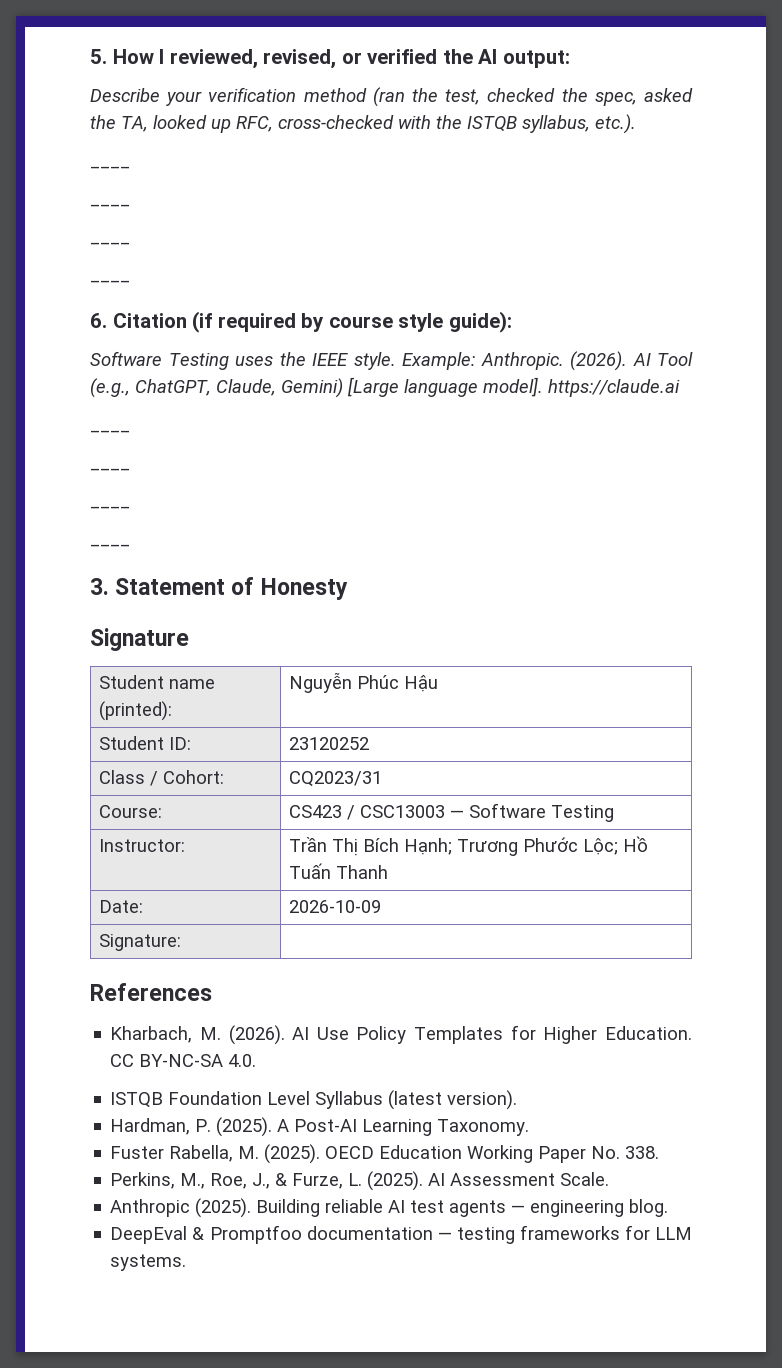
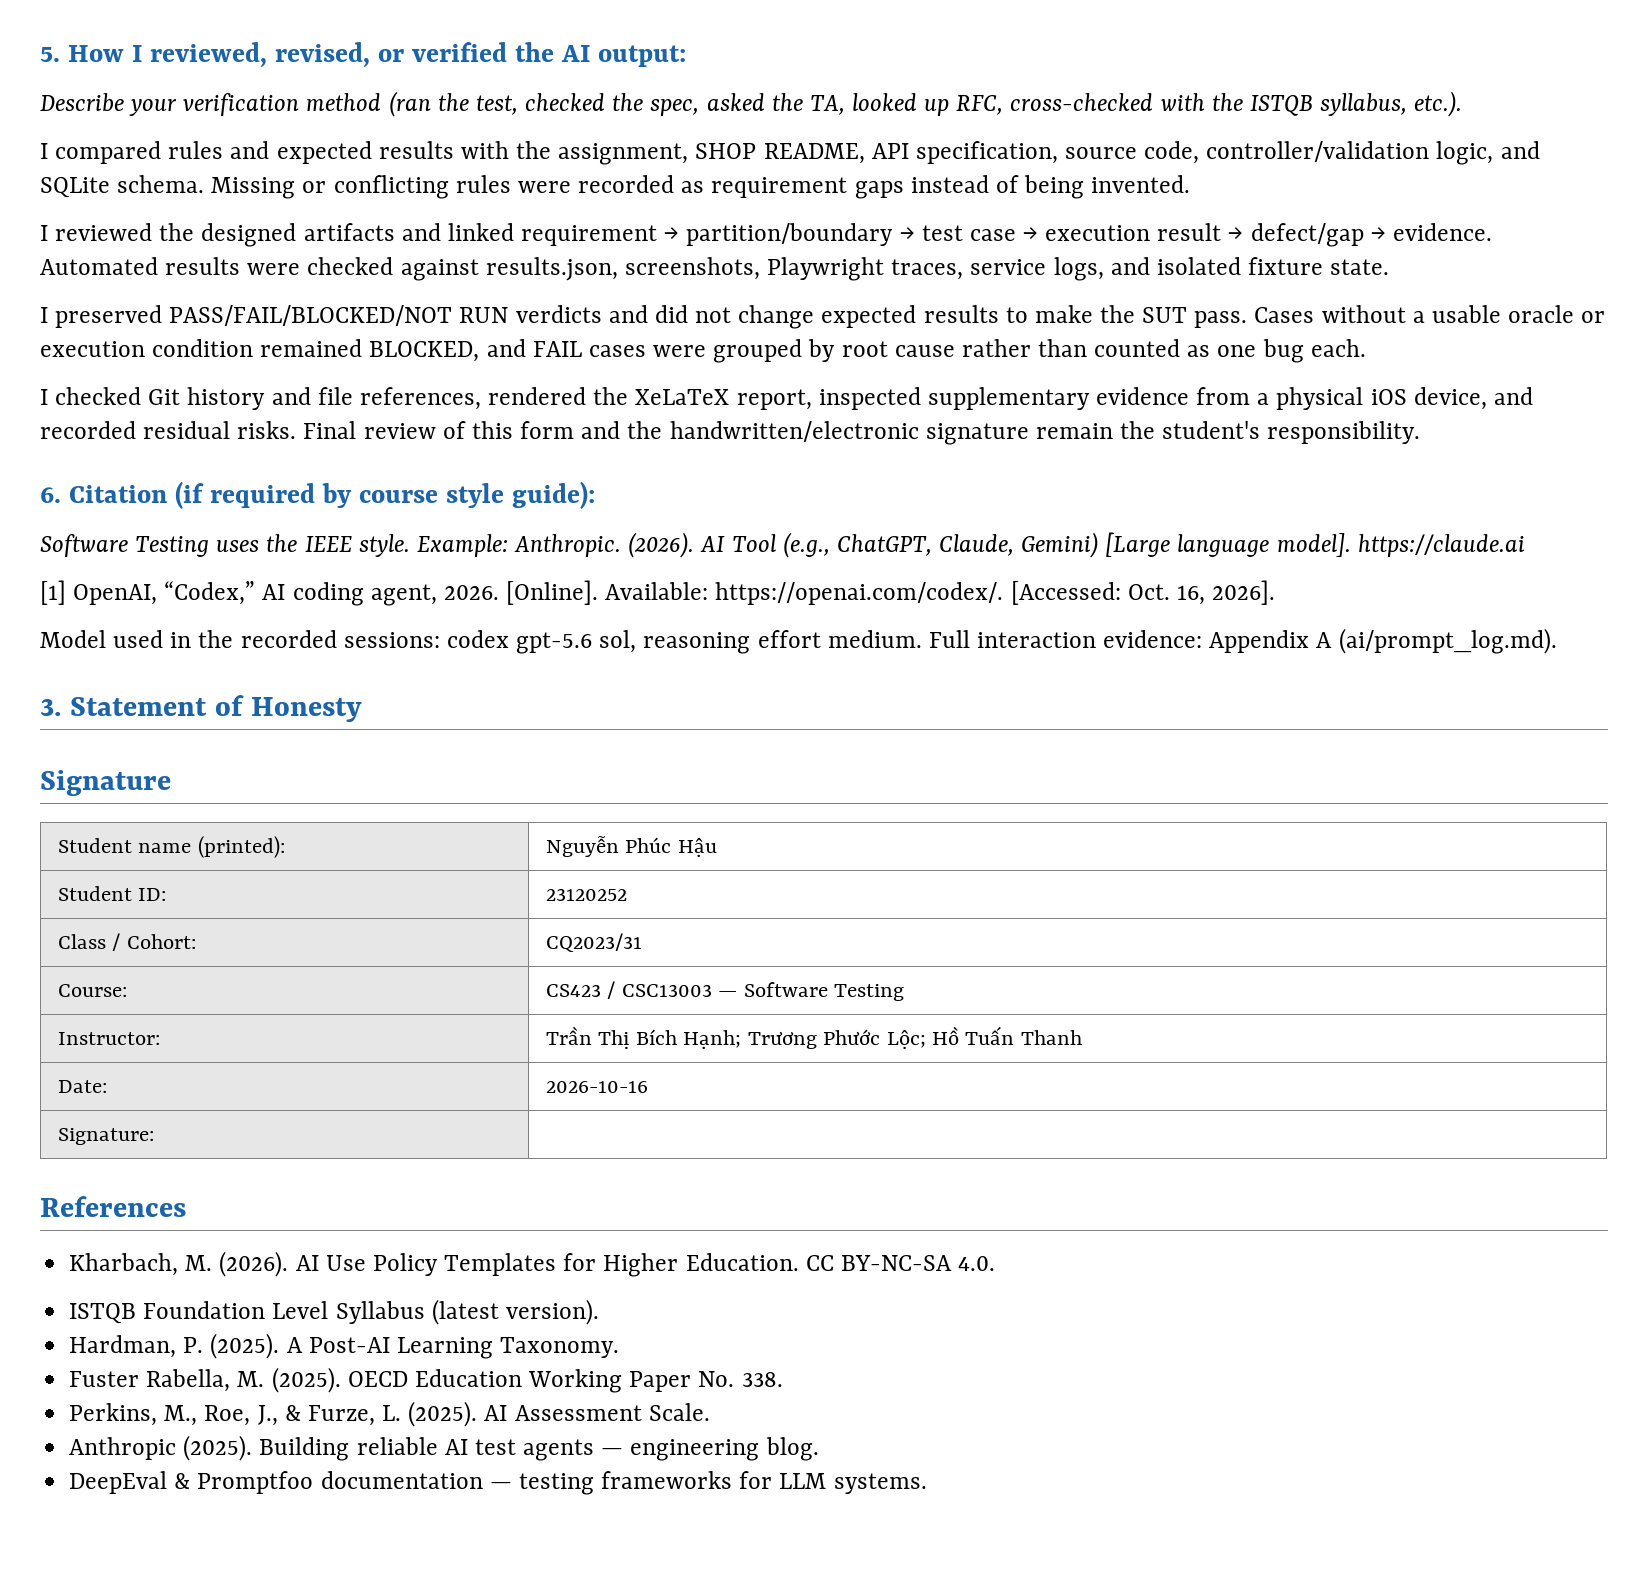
[90,166,130,169] [90,204,130,207] [90,242,130,245] [90,280,130,283] ____ // ____ // ____ // ____ -> [40,141,1540,165] [40,175,1191,199] [40,223,1492,247] [40,257,1390,281] [40,305,1606,329] [40,339,1366,363] [40,387,1533,410] [40,421,1421,445] I compared rules and expected results with the assignment, SHOP README, API specification, source code, controller/validation logic, and SQLite schema. Missing or conflicting rules were recorded as requirement gaps instead of being invented. // I reviewed the designed artifacts and linked requirement → partition/boundary → test case → execution result → defect/gap → evidence. Automated results were checked against results.json, screenshots, Playwright traces, service logs, and isolated fixture state. // I preserved PASS/FAIL/BLOCKED/NOT RUN verdicts and did not change expected results to make the SUT pass. Cases without a usable oracle or execution condition remained BLOCKED, and FAIL cases were grouped by root cause rather than counted as one bug each. // I checked Git history and file references, rendered the XeLaTeX report, inspected supplementary evidence from a physical iOS device, and recorded residual risks. Final review of this form and the handwritten/electronic signature remain the student's responsibility.
[90,430,130,433] [90,468,130,471] [90,506,130,509] [90,544,130,547] ____ // ____ // ____ // ____ -> [40,580,1276,606] [40,628,1557,654] [1] OpenAI, “Codex,” AI coding agent, 2026. [Online]. Available: https://openai.com/codex/. [Accessed: Oct. 16, 2026]. // Model used in the recorded sessions: codex gpt-5.6 sol, reasoning effort medium. Full interaction evidence: Appendix A (ai/prompt_log.md).
[289,900,382,913] 2026-10-09 -> [545,1081,648,1093] 2026-10-16

